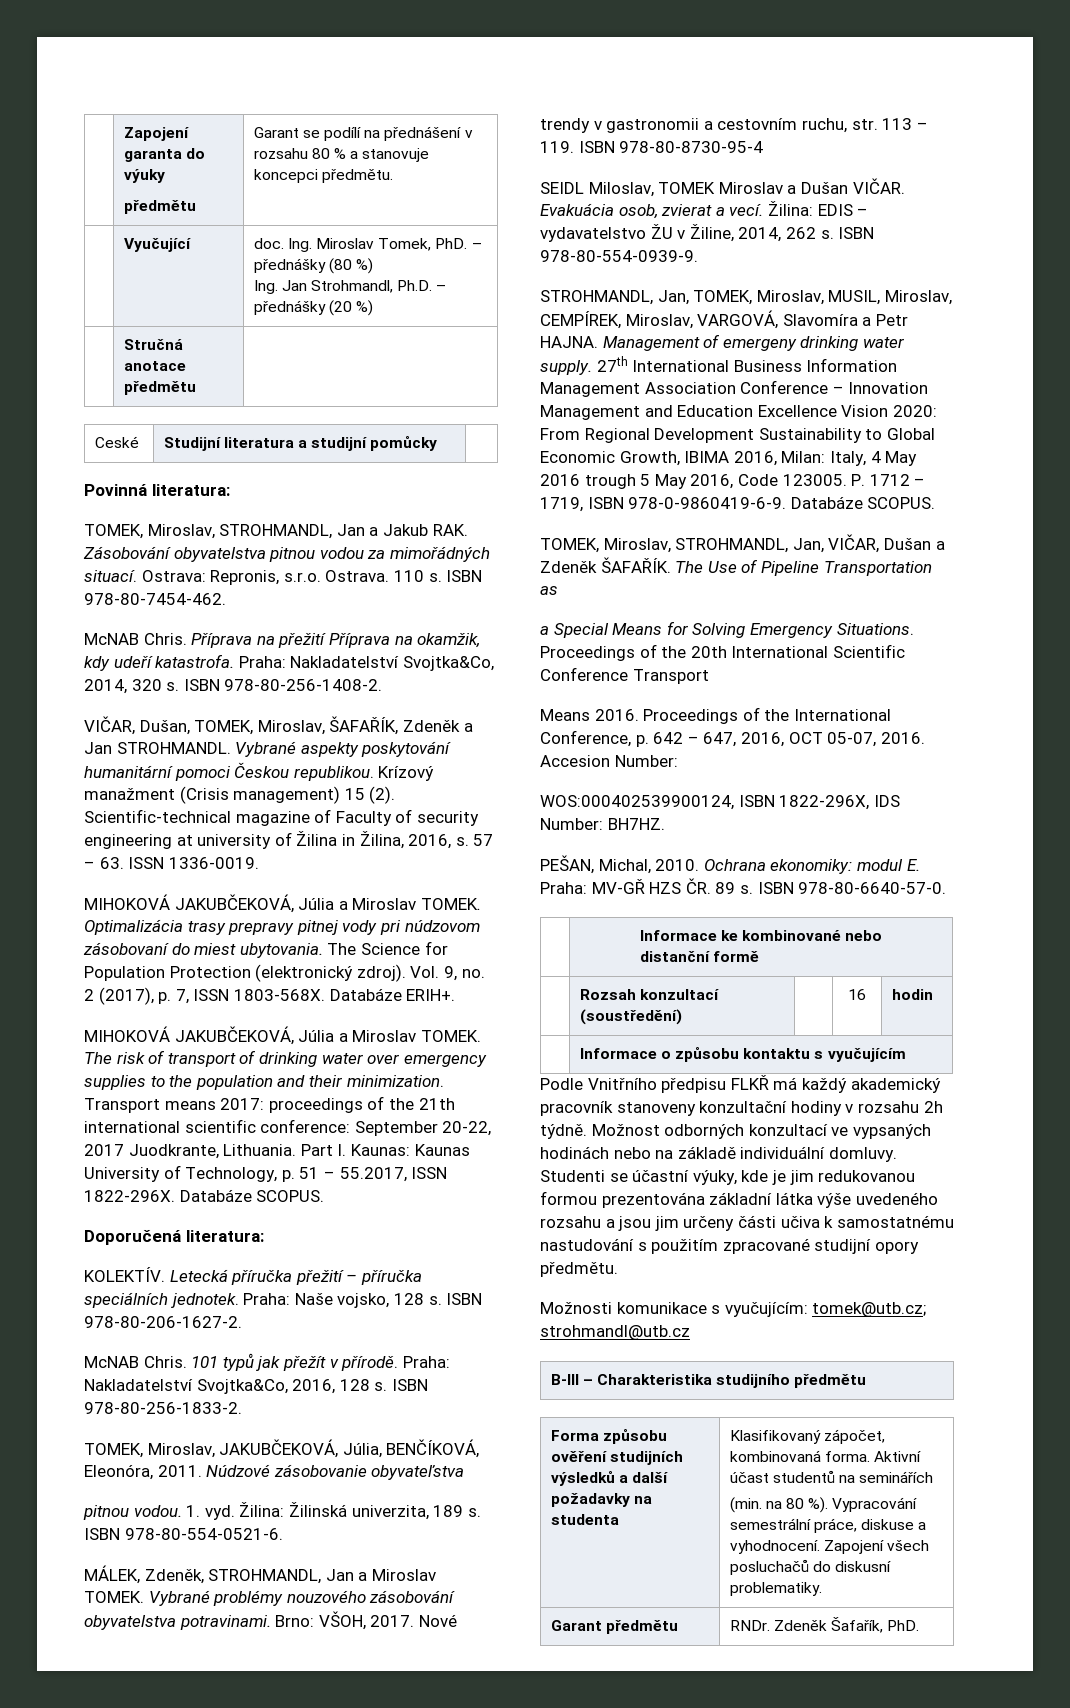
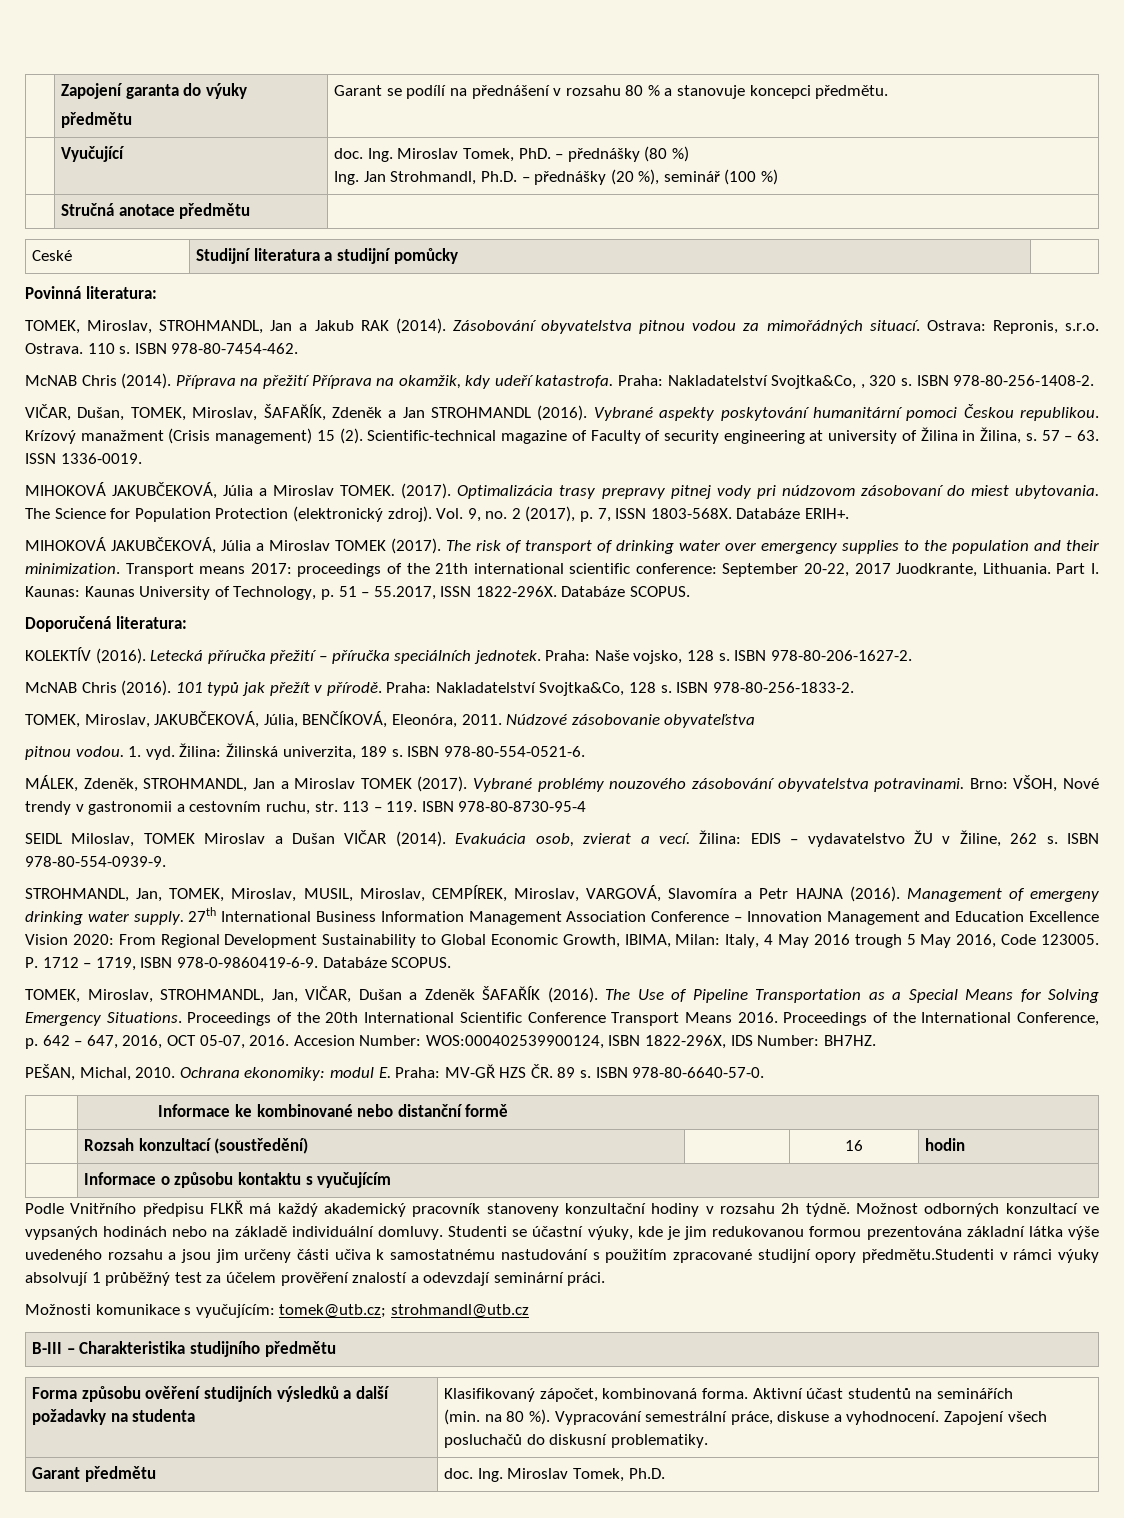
(352, 308) none -> [638,169,757,185] %), seminář (100
[432,524,468,536] RAK. -> [360,318,446,334] RAK (2014).
[143,633,187,645] Chris. -> [81,373,172,389] Chris (2014).
[84,679,127,694] 2014, -> [860,384,865,389] ,
[116,742,231,754] STROHMANDL. -> [431,405,588,421] STROHMANDL (2016).
[408,834,452,849] 2016, -> (1022, 435) none
(481, 904) none -> [401,483,452,499] (2017).
[420,1030,481,1042] TOMEK. -> [335,538,441,554] TOMEK (2017).
[84,1267,165,1282] KOLEKTÍV. -> [25,647,146,664] KOLEKTÍV (2016).
[143,1356,187,1368] Chris. -> [81,680,172,696] Chris (2016).
[292,1379,336,1394] 2016, -> (625, 689) none
[84,1591,144,1603] TOMEK. -> [360,776,468,792] TOMEK (2017).
[370,1615,415,1627] 2017. -> (1058, 783) none
[852,178,905,194] VIČAR. -> [344,830,446,847] VIČAR (2014).
[738,227,782,242] 2014, -> (1001, 838) none
[540,336,598,348] HAJNA. -> [795,886,900,902] HAJNA (2016).
[684,451,777,466] IBIMA 2016, -> [624,934,671,948] IBIMA,
[600,557,671,573] ŠAFAŘÍK. -> [482,986,598,1003] ŠAFAŘÍK (2016).
(558, 590) // -> (885, 996) none
(709, 676) // -> (680, 1019) none
(678, 761) // -> (422, 1040) none
[540,1262,618,1277] předmětu. -> [861,1249,1100,1263] [25,1272,606,1286] předmětu.Studenti v rámci výuky absolvují 1 průběžný test za účelem prověření znalostí a odevzdají seminární práci.
[729,1617,920,1633] RNDr. Zdeněk Šafařík, PhD. -> [444,1468,665,1482] doc. Ing. Miroslav Tomek, Ph.D.

